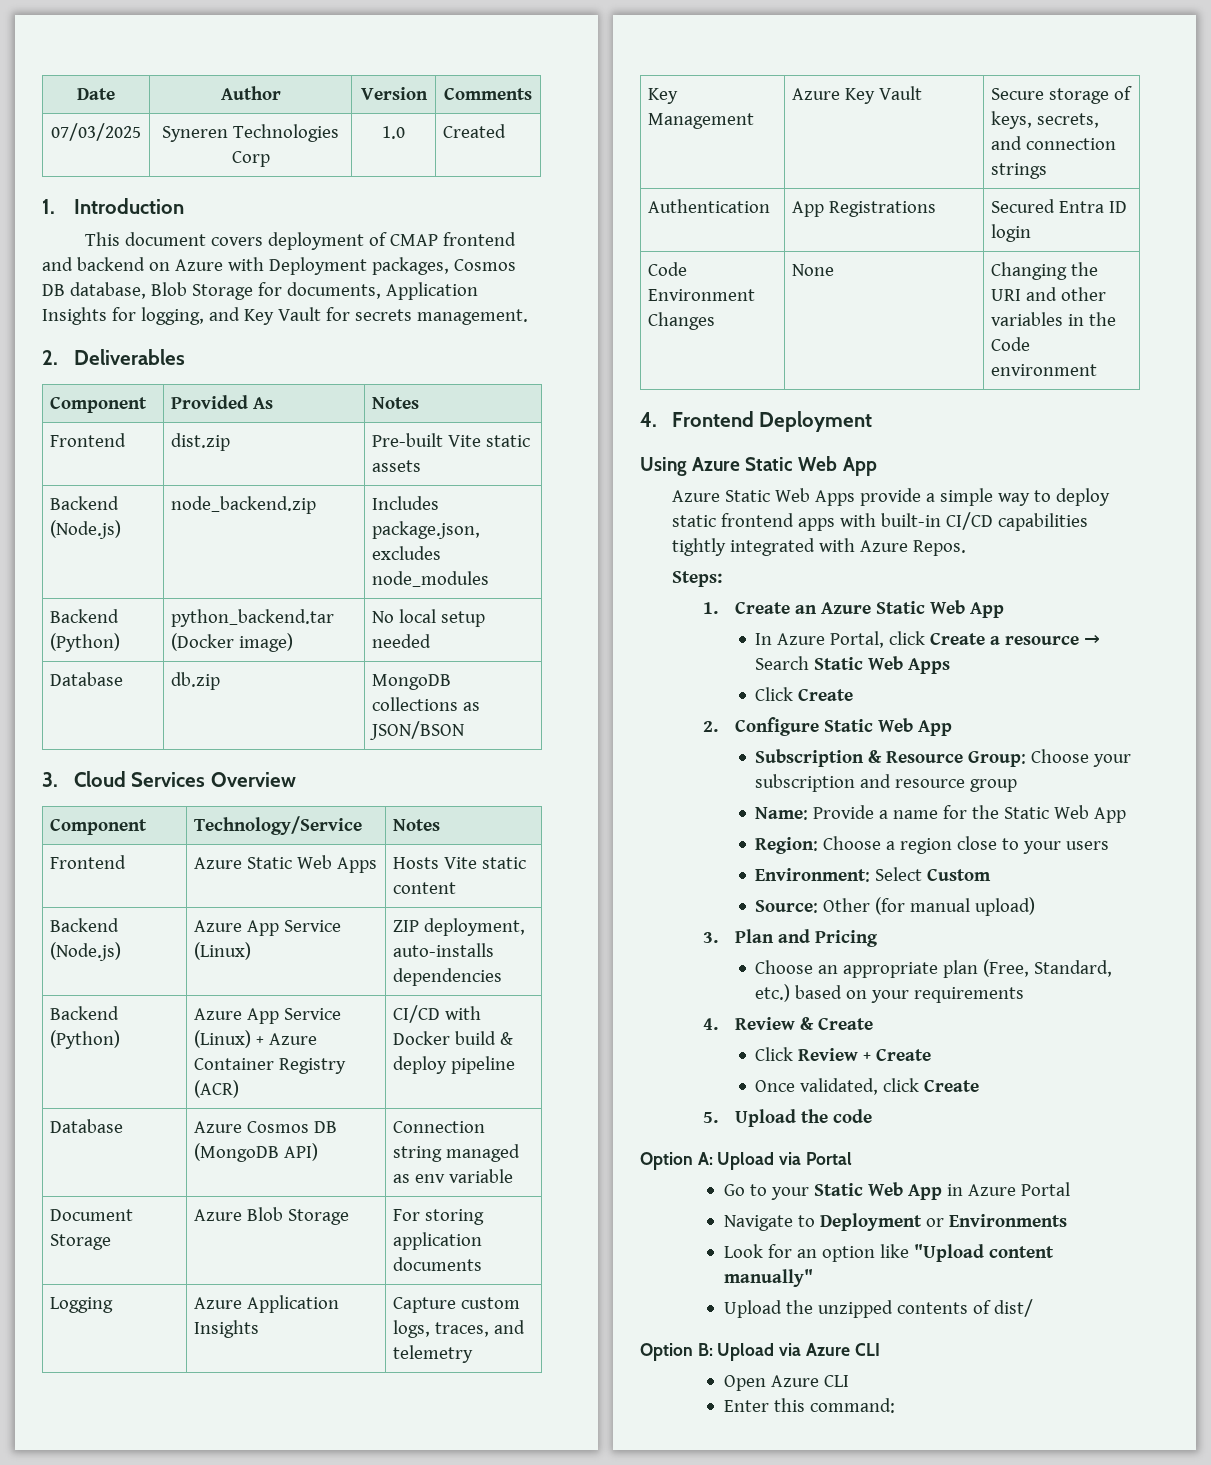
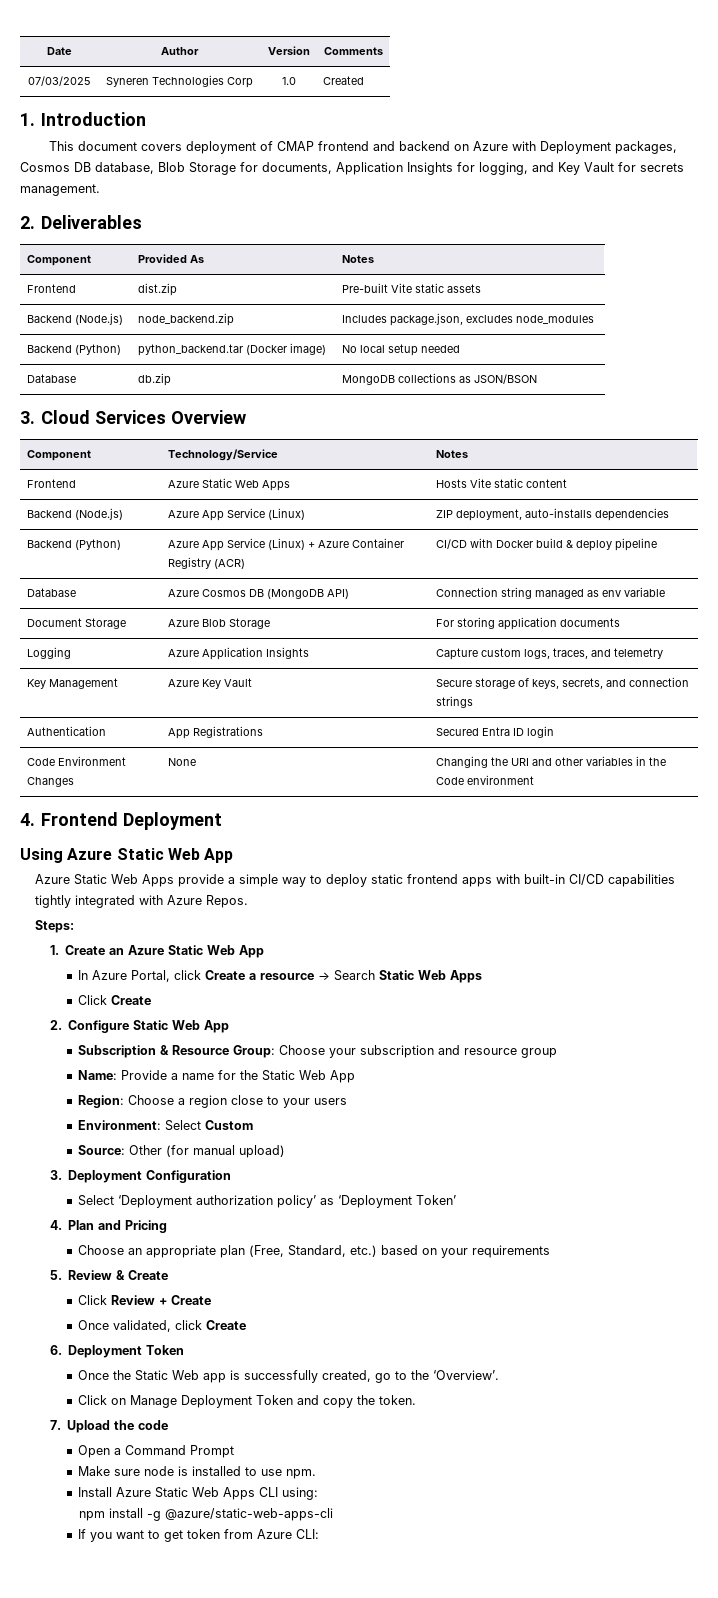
(719, 937) none -> [67,1170,231,1183] [78,1195,457,1208] [49,1220,62,1230] Deployment Configuration // Select ‘Deployment authorization policy’ as ‘Deployment Token’ // 4.
[703,1018,719,1030] 4. -> [49,1270,62,1280] 5.
[703,1109,872,1127] [640,1152,852,1170] [723,1182,1070,1200] [723,1213,1067,1231] [723,1244,1054,1262] [723,1269,813,1287] [723,1299,1033,1318] [640,1343,880,1361] [723,1375,849,1391] [723,1398,895,1413] 5. Upload the code // Option A: Upload via Portal // Go to your Static Web App in Azure Portal // Navigate to Deployment or Environments // Look for an option like "Upload content manually" // Upload the unzipped contents of dist/ // Option B: Upload via Azure CLI // Open Azure CLI // Enter this command: -> [49,1345,184,1358] [78,1370,500,1383] [78,1395,417,1408] [49,1420,168,1433] [78,1445,235,1458] [78,1466,317,1479] [78,1487,319,1500] [79,1508,334,1521] [78,1529,320,1542] 6. Deployment Token // Once the Static Web app is successfully created, go to the ‘Overview’. // Click on Manage Deployment Token and copy the token. // 7. Upload the code // Open a Command Prompt // Make sure node is installed to use npm. // Install Azure Static Web Apps CLI using: // npm install -g @azure/static-web-apps-cli // If you want to get token from Azure CLI:

